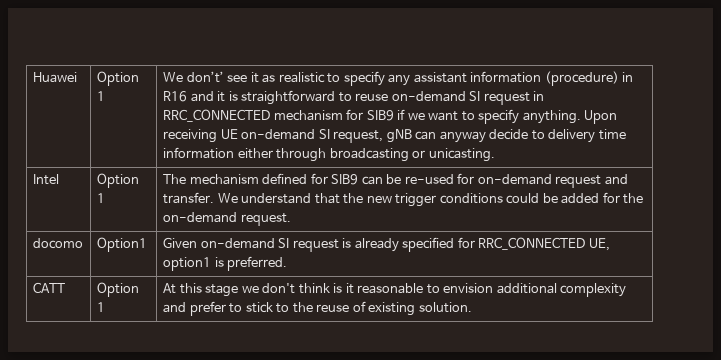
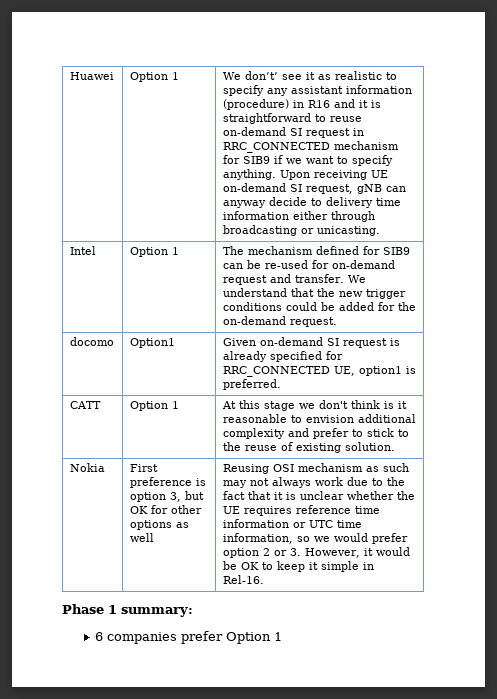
(472, 307) none -> [69,463,105,472] [129,464,158,472] [129,477,206,488] [129,491,204,502] [129,505,202,514] [129,520,189,530] [129,533,154,542] [222,463,409,474] [222,477,405,488] [222,491,415,500] [222,505,380,516] [222,519,362,528] [222,533,408,544] [222,547,410,558] [222,561,374,572] [222,575,264,584] [62,604,193,617] [95,631,283,644] // Nokia | First preference is option 3, but OK for other options as well | Reusing OSI mechanism as such may not always work due to the fact that it is unclear whether the UE requires reference time information or UTC time information, so we would prefer option 2 or 3. However, it would be OK to keep it simple in Rel-16. // Phase 1 summary: // 6 companies prefer Option 1

